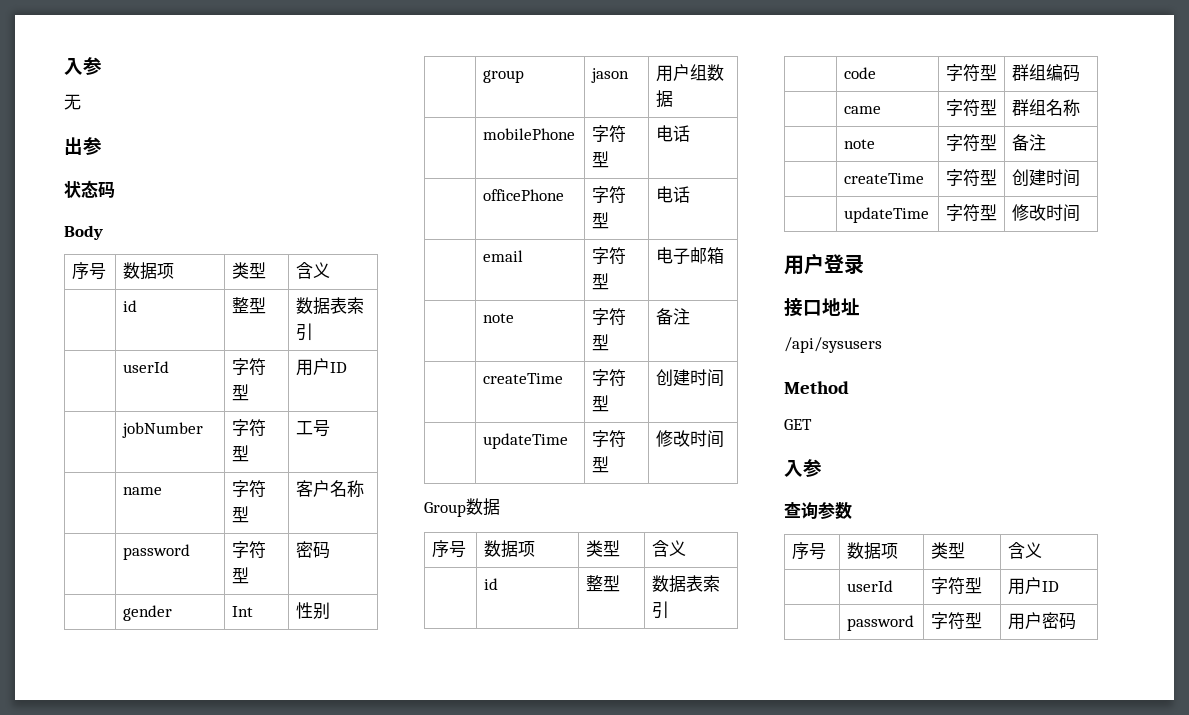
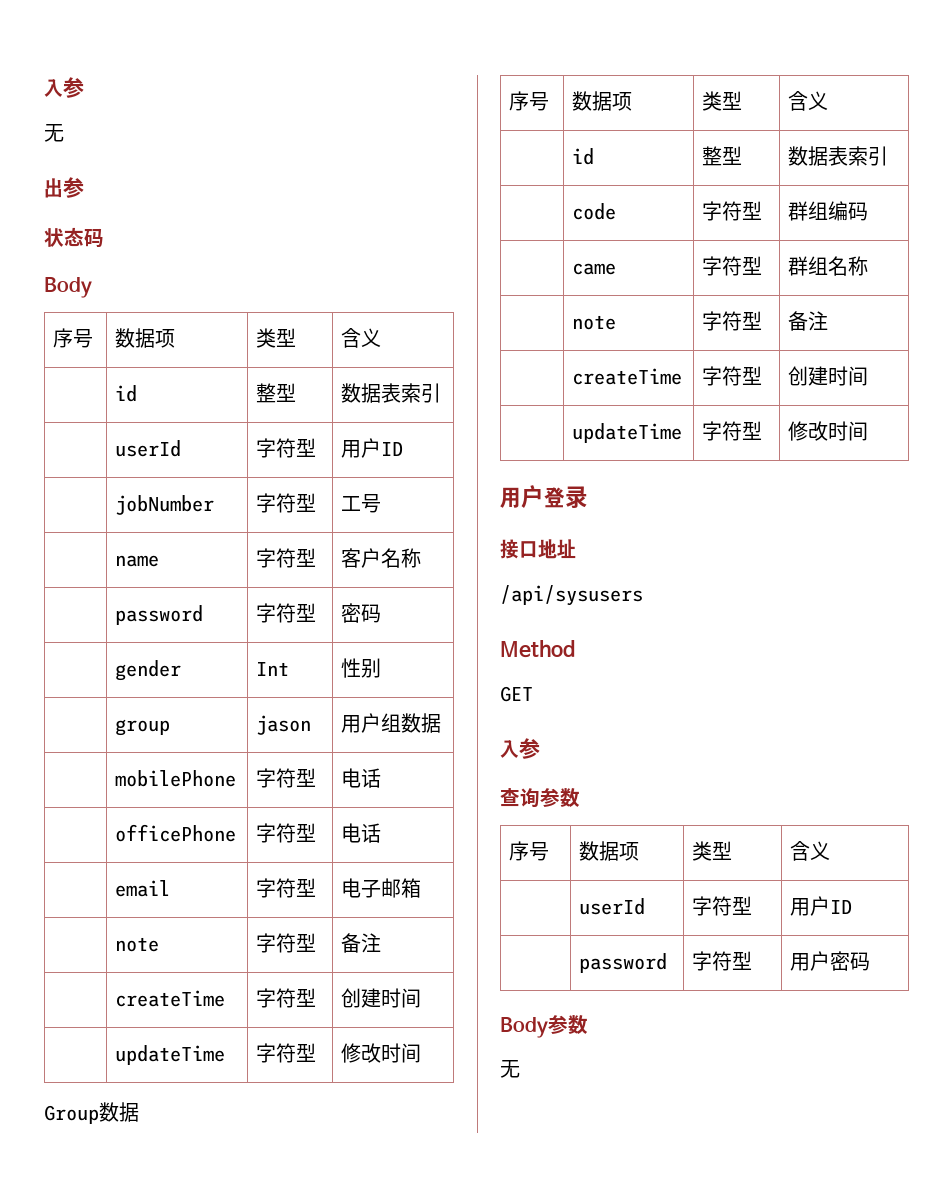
(1076, 621) none -> [500,1015,588,1038] [500,1060,520,1078] // Body参数 // 无

